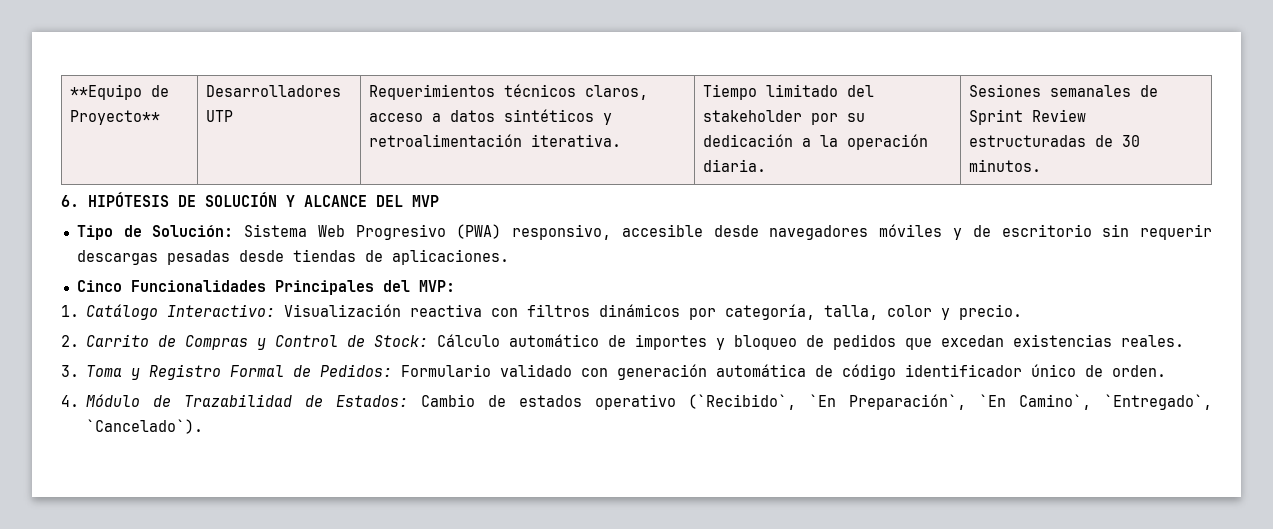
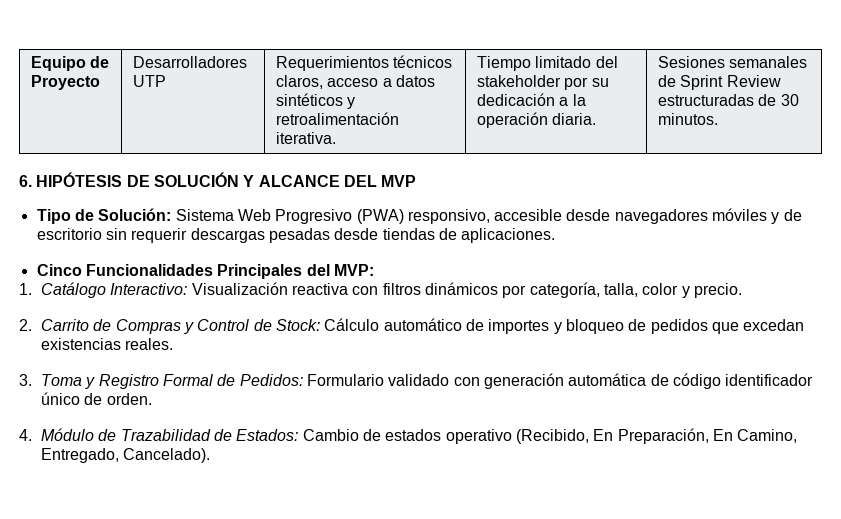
[70,84,170,100] [70,110,161,125] **Equipo de Proyecto** -> [30,56,110,71] [30,75,100,90] Equipo de Proyecto
[688,394,1213,410] [86,419,204,434] (`Recibido`, `En Preparación`, `En Camino`, `Entregado`, `Cancelado`). -> [516,428,798,444] [41,448,211,463] (Recibido, En Preparación, En Camino, Entregado, Cancelado).

